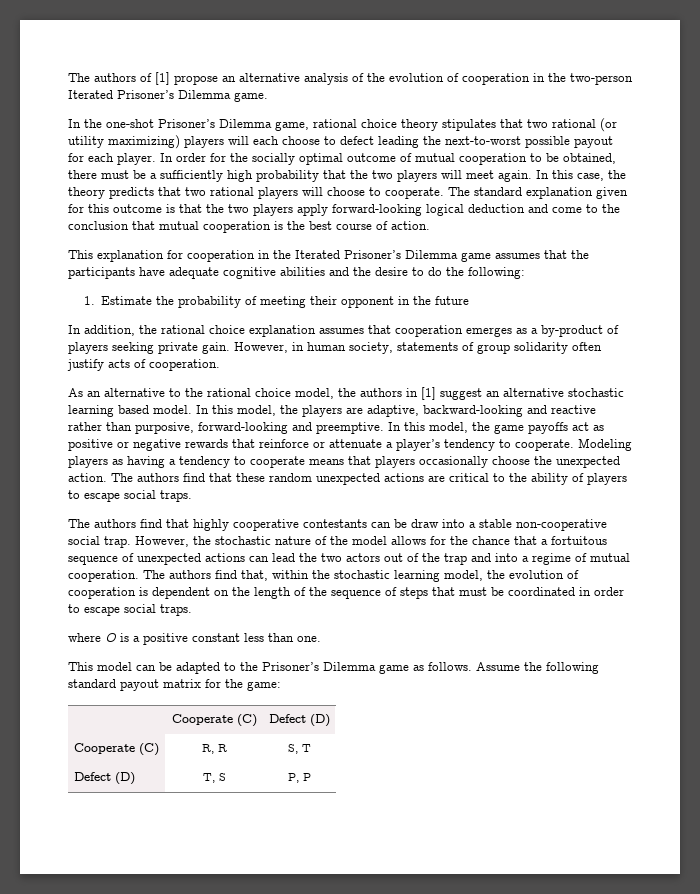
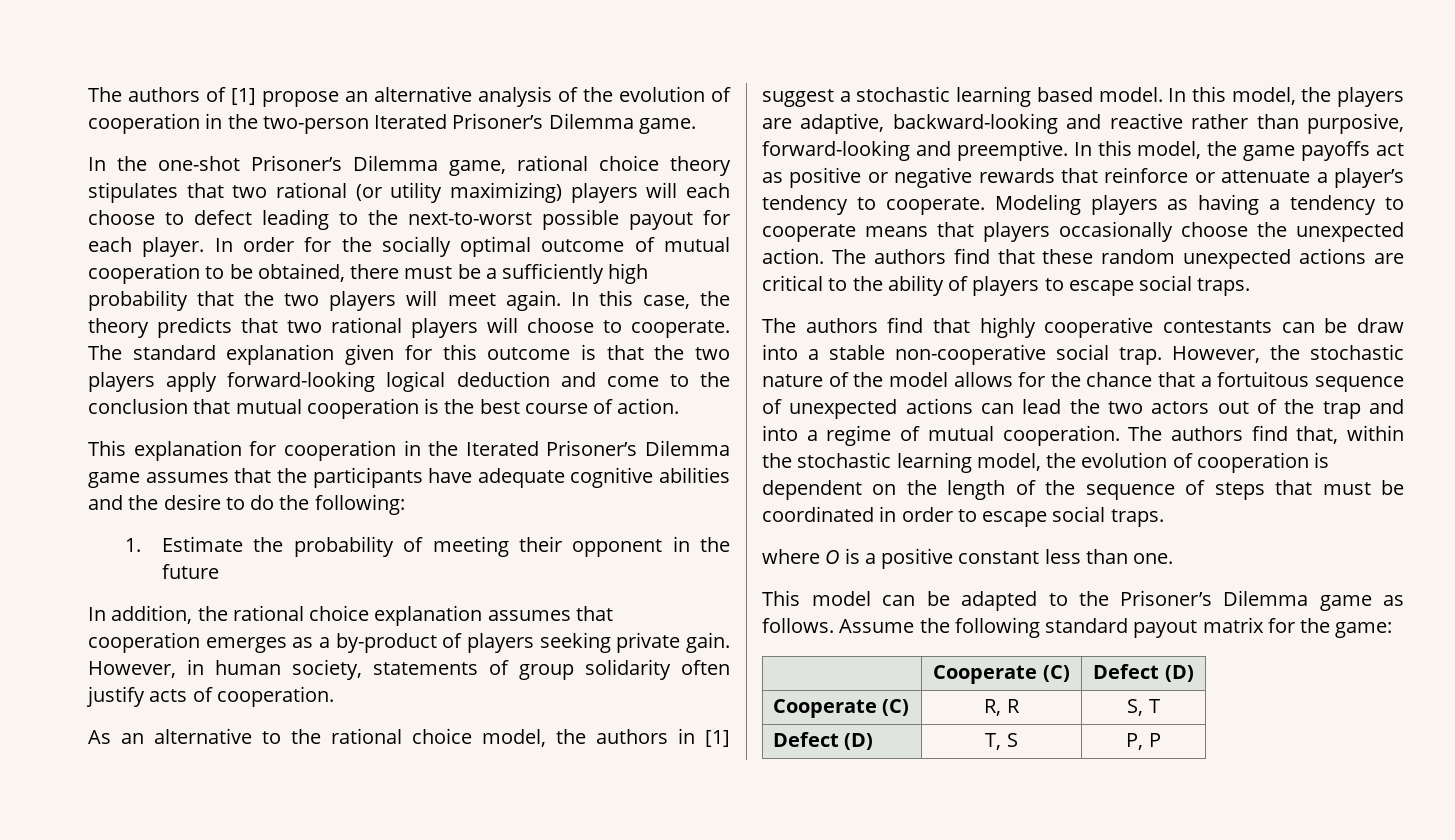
(419, 142) none -> [339,212,358,225] to
[486,388,564,397] an alternative -> [839,91,851,102] a

